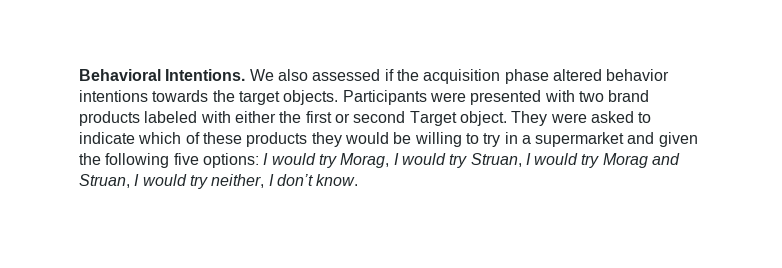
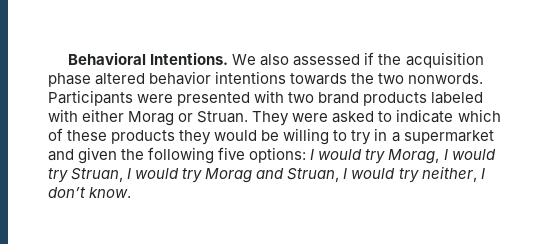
[238,90,339,105] target objects. -> [378,73,484,84] two nonwords.
[279,111,507,126] the first or second Target object. -> [128,111,249,126] Morag or Struan.

